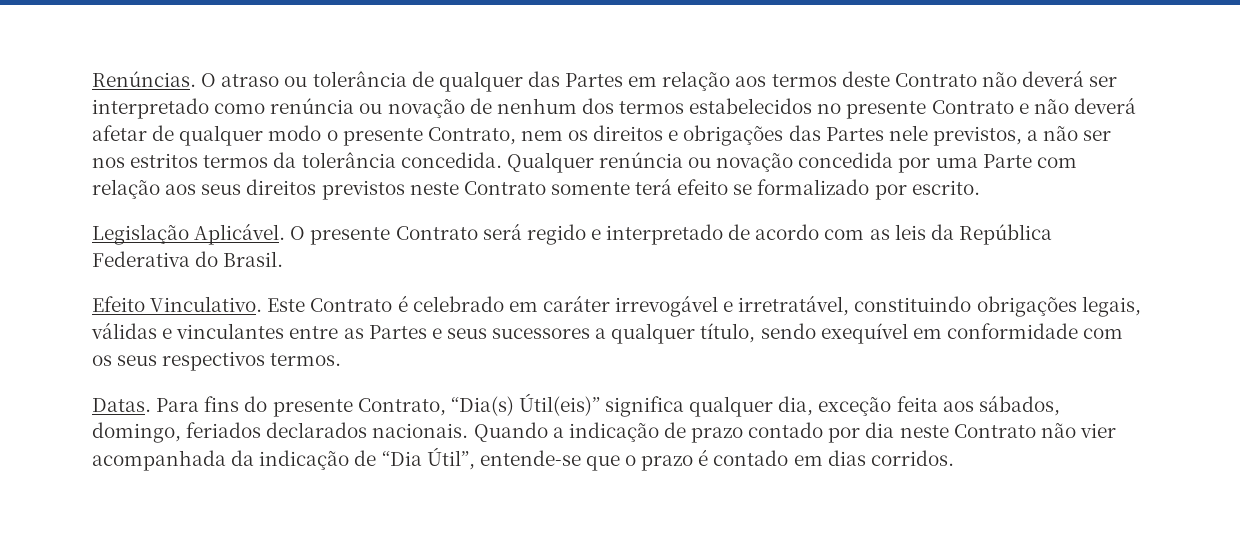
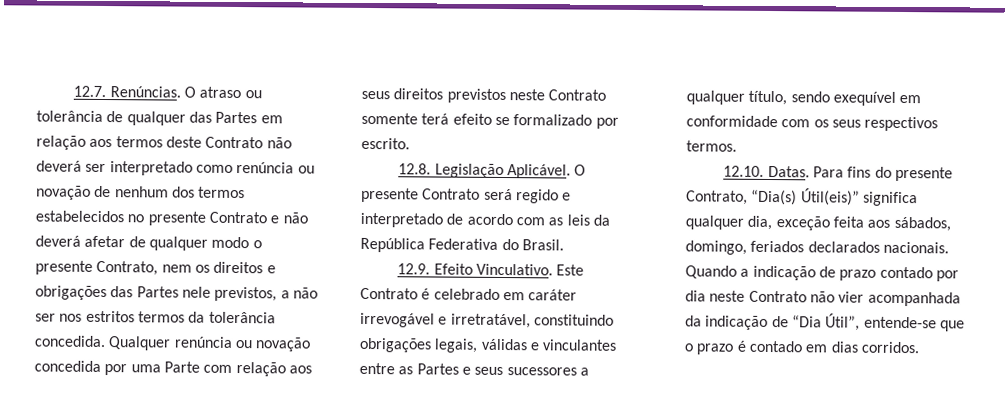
(92, 79) none -> [73,85,107,98] 12.7.
(980, 187) none -> [398,163,432,175] 12.8.
(284, 259) none -> [397,263,431,275] 12.9.
(342, 359) none -> [723,165,765,177] 12.10.

